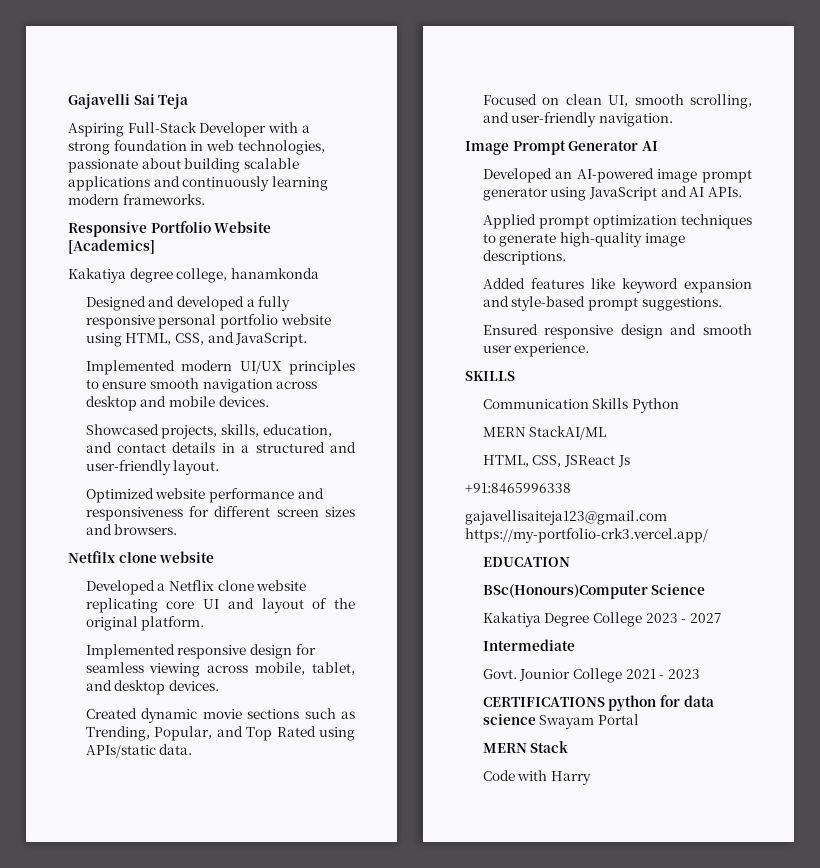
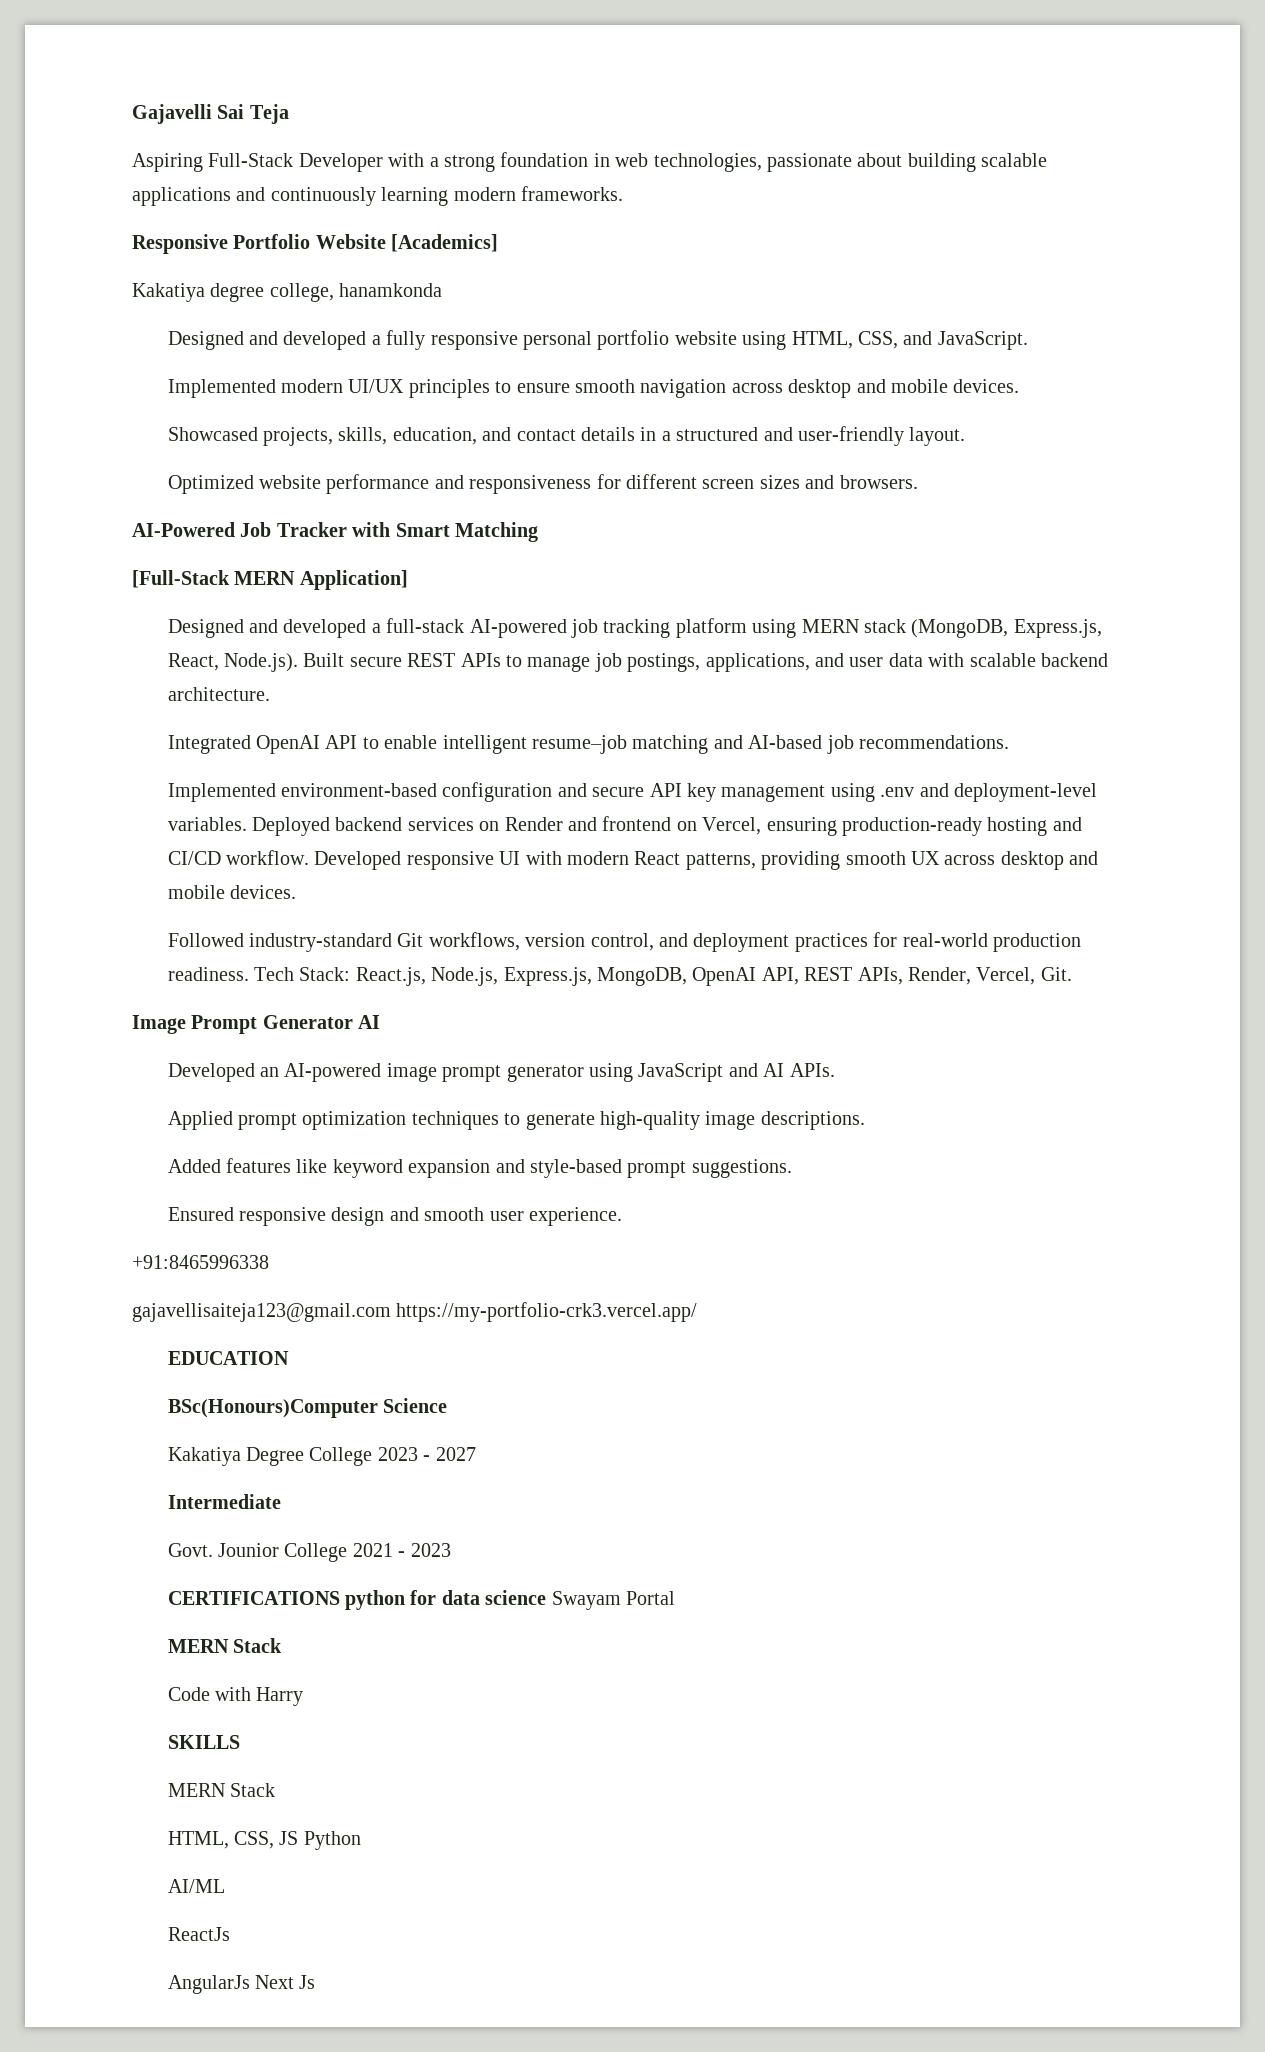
[68,551,215,563] [85,580,307,595] [85,598,355,613] [85,616,205,631] [85,644,316,659] [85,662,355,677] [85,680,219,695] [85,708,355,723] [85,726,355,741] [85,744,193,758] [482,94,752,109] [482,112,673,127] Netfilx clone website // Developed a Netflix clone website replicating core UI and layout of the original platform. // Implemented responsive design for seamless viewing across mobile, tablet, and desktop devices. // Created dynamic movie sections such as Trending, Popular, and Top Rated using APIs/static data. // Focused on clean UI, smooth scrolling, and user-friendly navigation. -> [132,522,538,542] [132,570,408,590] [167,618,1102,638] [167,653,1108,672] [167,687,270,701] [167,735,1009,754] [167,782,1097,802] [167,816,1082,836] [167,850,1099,870] [167,885,296,899] [167,932,1081,952] [167,967,1072,986] AI-Powered Job Tracker with Smart Matching // [Full-Stack MERN Application] // Designed and developed a full-stack AI-powered job tracking platform using MERN stack (MongoDB, Express.js, React, Node.js). Built secure REST APIs to manage job postings, applications, and user data with scalable backend architecture. // Integrated OpenAI API to enable intelligent resume–job matching and AI-based job recommendations. // Implemented environment-based configuration and secure API key management using .env and deployment-level variables. Deployed backend services on Render and frontend on Vercel, ensuring production-ready hosting and CI/CD workflow. Developed responsive UI with modern React patterns, providing smooth UX across desktop and mobile devices. // Followed industry-standard Git workflows, version control, and deployment practices for real-world production readiness. Tech Stack: React.js, Node.js, Express.js, MongoDB, OpenAI API, REST APIs, Render, Vercel, Git.
[465,371,515,381] [482,398,679,413] [482,426,607,440] [482,455,630,467] // SKILLS // Communication Skills Python // MERN StackAI/ML // HTML, CSS, JSReact Js -> (622, 1216) none
(591, 778) none -> [167,1735,240,1749] [167,1783,275,1797] [167,1831,361,1850] [167,1879,225,1893] [167,1927,230,1941] [167,1975,316,1994] // SKILLS // MERN Stack // HTML, CSS, JS Python // AI/ML // ReactJs // AngularJs Next Js

